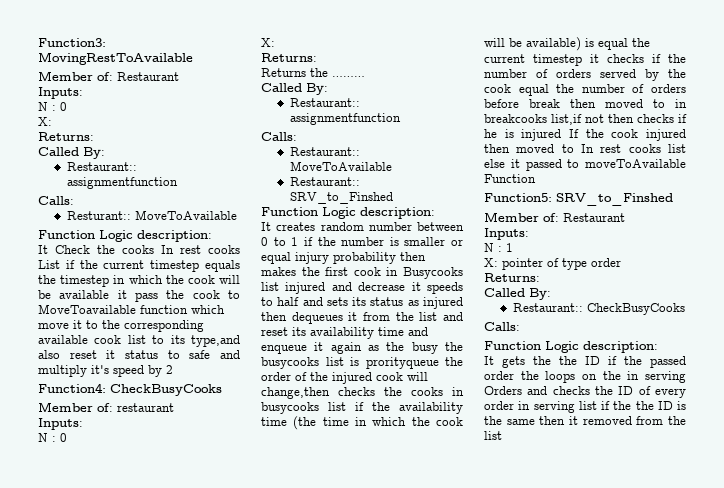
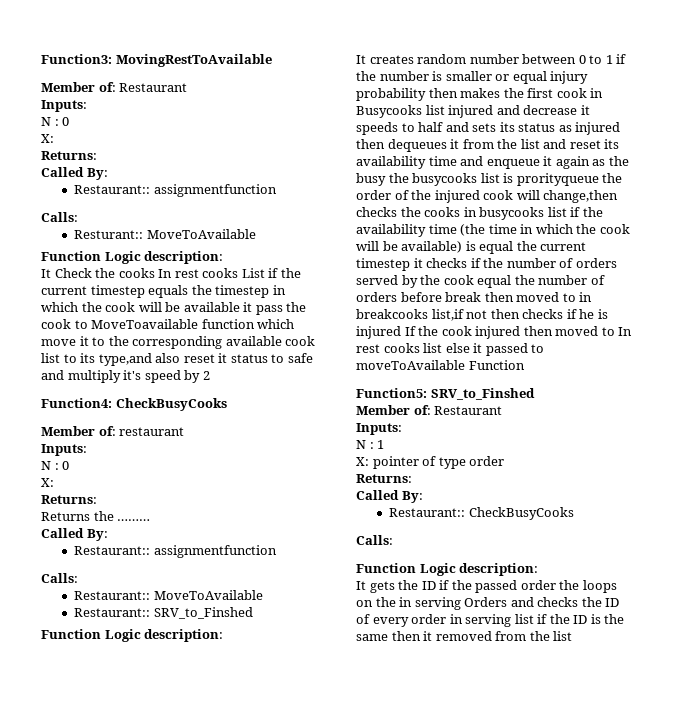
[559,356,577,365] the -> (419, 585) none
[635,401,654,410] the -> (570, 619) none

